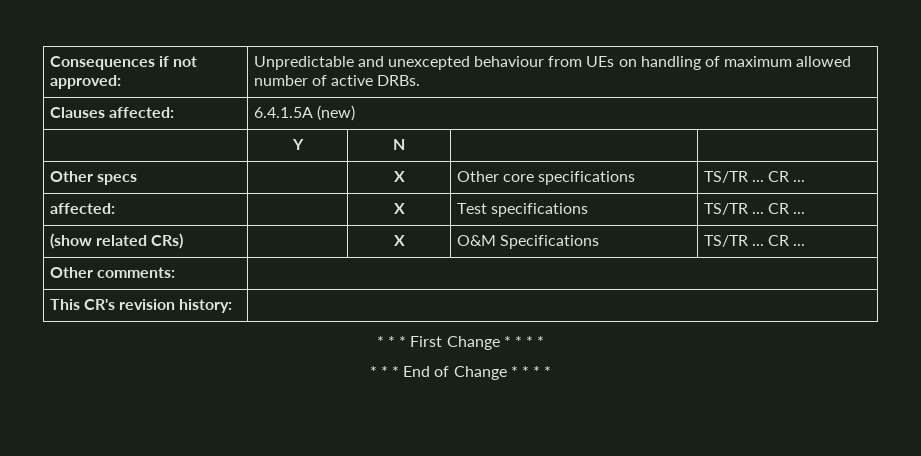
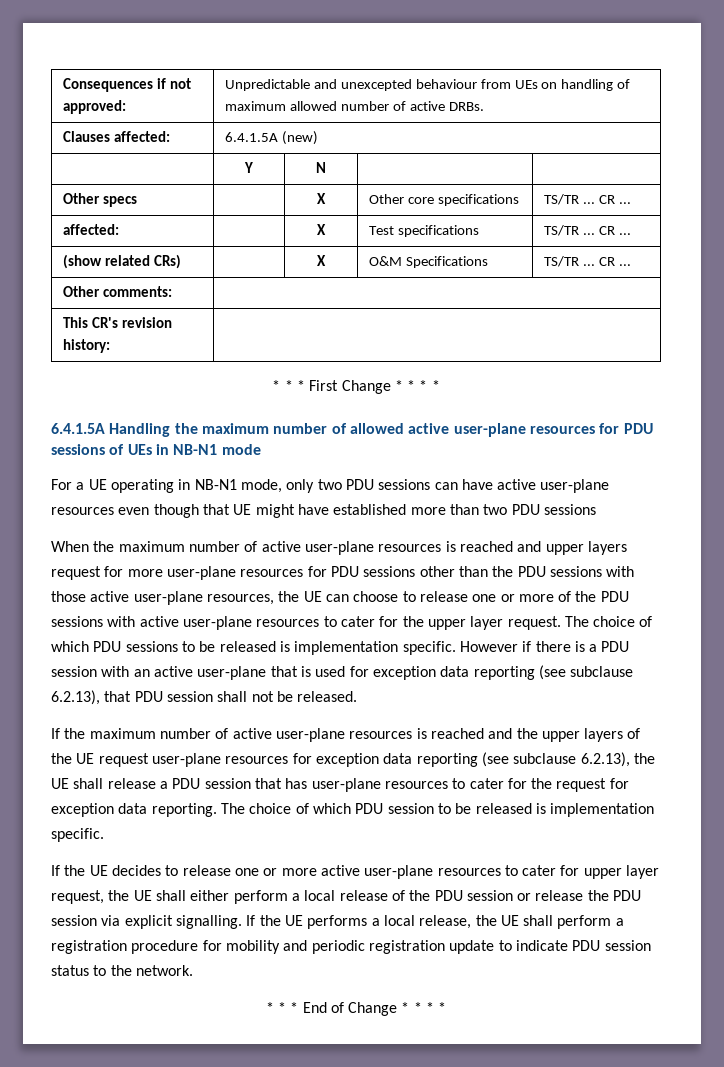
(545, 341) none -> [51,423,653,437] [51,444,261,455] [51,479,610,493] [51,504,596,518] [51,541,627,555] [51,566,635,580] [51,591,629,605] [51,616,653,630] [51,641,630,655] [51,665,634,680] [51,690,358,705] [51,728,641,742] [51,752,655,767] [51,778,629,792] [51,803,655,817] [51,828,104,842] [51,865,660,879] [51,890,642,904] [51,915,624,929] [51,940,651,954] [51,965,193,976] // 6.4.1.5A Handling the maximum number of allowed active user-plane resources for PDU sessions of UEs in NB-N1 mode // For a UE operating in NB-N1 mode, only two PDU sessions can have active user-plane resources even though that UE might have established more than two PDU sessions // When the maximum number of active user-plane resources is reached and upper layers request for more user-plane resources for PDU sessions other than the PDU sessions with those active user-plane resources, the UE can choose to release one or more of the PDU sessions with active user-plane resources to cater for the upper layer request. The choice of which PDU sessions to be released is implementation specific. However if there is a PDU session with an active user-plane that is used for exception data reporting (see subclause 6.2.13), that PDU session shall not be released. // If the maximum number of active user-plane resources is reached and the upper layers of the UE request user-plane resources for exception data reporting (see subclause 6.2.13), the UE shall release a PDU session that has user-plane resources to cater for the request for exception data reporting. The choice of which PDU session to be released is implementation specific. // If the UE decides to release one or more active user-plane resources to cater for upper layer request, the UE shall either perform a local release of the PDU session or release the PDU session via explicit signalling. If the UE performs a local release, the UE shall perform a registration procedure for mobility and periodic registration update to indicate PDU session status to the network.

